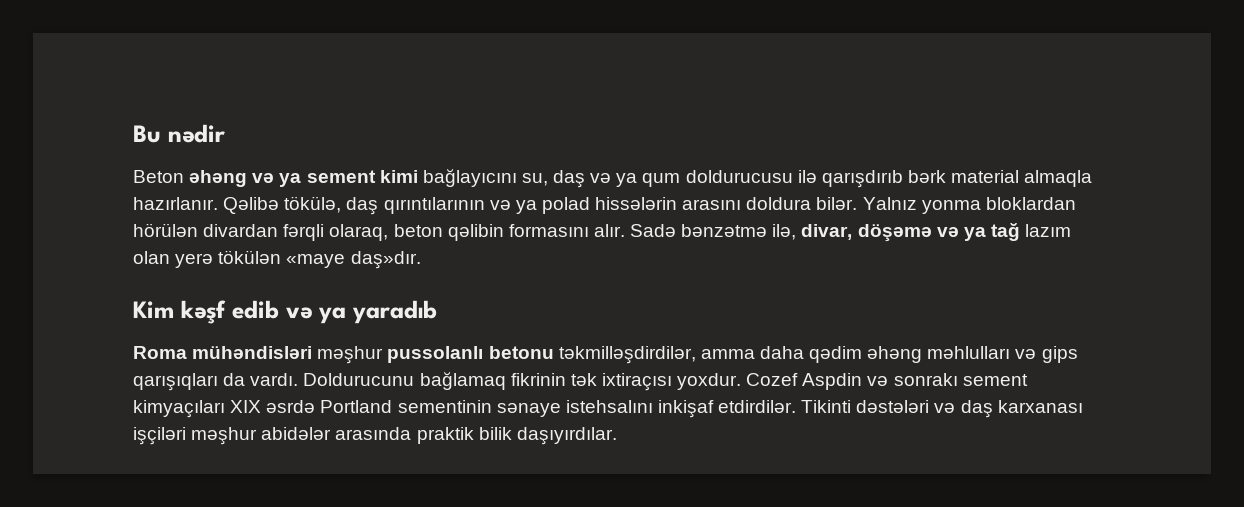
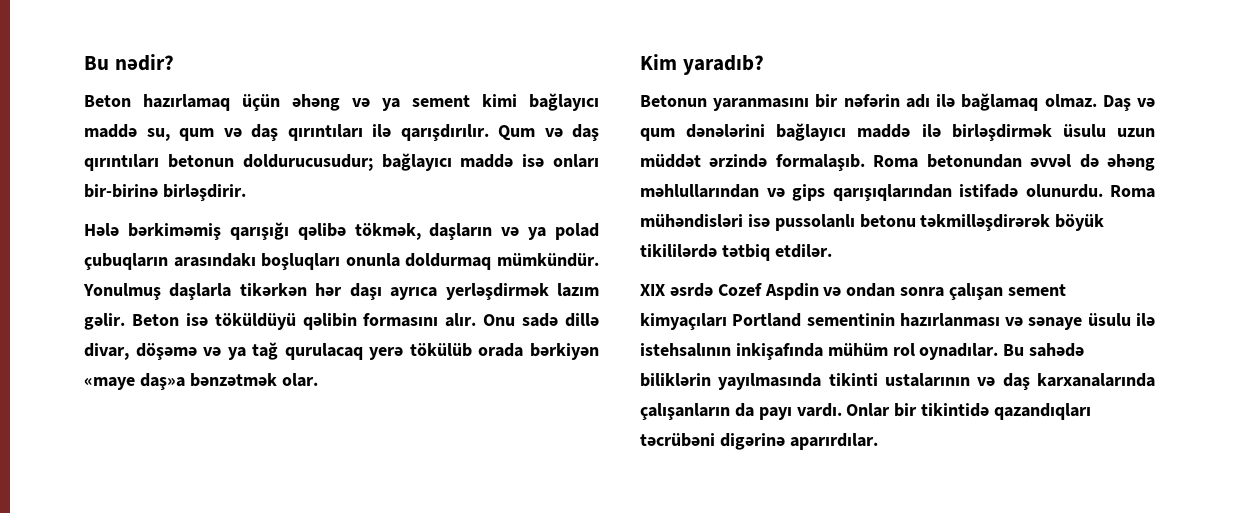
[133,124,225,143] [133,170,184,183] Bu nədir // Beton -> [84,54,174,71] [84,94,280,112] Bu nədir? // Beton hazırlamaq üçün
[422,169,1093,188] [133,196,1076,215] [133,223,797,241] bağlayıcını su, daş və ya qum doldurucusu ilə qarışdırıb bərk material almaqla hazırlanır. Qəlibə tökülə, daş qırıntılarının və ya polad hissələrin arasını doldura bilər. Yalnız yonma bloklardan hörülən divardan fərqli olaraq, beton qəlibin formasını alır. Sadə bənzətmə ilə, -> [529,93,599,111] [84,124,599,142] [84,153,599,171] [84,184,246,202] [84,222,599,241] [84,253,599,271] [83,283,600,301] [84,313,600,330] bağlayıcı maddə su, qum və daş qırıntıları ilə qarışdırılır. Qum və daş qırıntıları betonun doldurucusudur; bağlayıcı maddə isə onları bir-birinə birləşdirir. // Hələ bərkiməmiş qarışığı qəlibə tökmək, daşların və ya polad çubuqların arasındakı boşluqları onunla doldurmaq mümkündür. Yonulmuş daşlarla tikərkən hər daşı ayrıca yerləşdirmək lazım gəlir. Beton isə töküldüyü qəlibin formasını alır. Onu sadə dillə
[1025,224,1072,237] [133,250,421,269] [133,300,437,324] lazım olan yerə tökülən «maye daş»dır. // Kim kəşf edib və ya yaradıb // -> [284,343,599,360] [84,373,318,391] [640,54,764,75] [640,93,1155,112] [640,123,1155,142] [640,154,1155,172] [640,184,1103,202] qurulacaq yerə tökülüb orada bərkiyən «maye daş»a bənzətmək olar. // Kim yaradıb? // Betonun yaranmasını bir nəfərin adı ilə bağlamaq olmaz. Daş və qum dənələrini bağlayıcı maddə ilə birləşdirmək üsulu uzun müddət ərzində formalaşıb. Roma betonundan əvvəl də əhəng məhlullarından və gips qarışıqlarından istifadə olunurdu.
[317,346,384,364] məşhur -> [747,214,770,227] isə
[558,346,1078,364] [133,372,1028,391] [133,400,1083,418] [133,427,617,445] təkmilləşdirdilər, amma daha qədim əhəng məhlulları və gips qarışıqları da vardı. Doldurucunu bağlamaq fikrinin tək ixtiraçısı yoxdur. Cozef Aspdin və sonrakı sement kimyaçıları XIX əsrdə Portland sementinin sənaye istehsalını inkişaf etdirdilər. Tikinti dəstələri və daş karxanası işçiləri məşhur abidələr arasında praktik bilik daşıyırdılar. -> [920,214,1105,232] [640,244,832,261] [640,283,1066,301] [640,313,1155,331] [640,343,1085,361] [640,373,1155,391] [640,403,1092,421] [640,433,878,450] təkmilləşdirərək böyük tikililərdə tətbiq etdilər. // XIX əsrdə Cozef Aspdin və ondan sonra çalışan sement kimyaçıları Portland sementinin hazırlanması və sənaye üsulu ilə istehsalının inkişafında mühüm rol oynadılar. Bu sahədə biliklərin yayılmasında tikinti ustalarının və daş karxanalarında çalışanların da payı vardı. Onlar bir tikintidə qazandıqları təcrübəni digərinə aparırdılar.

